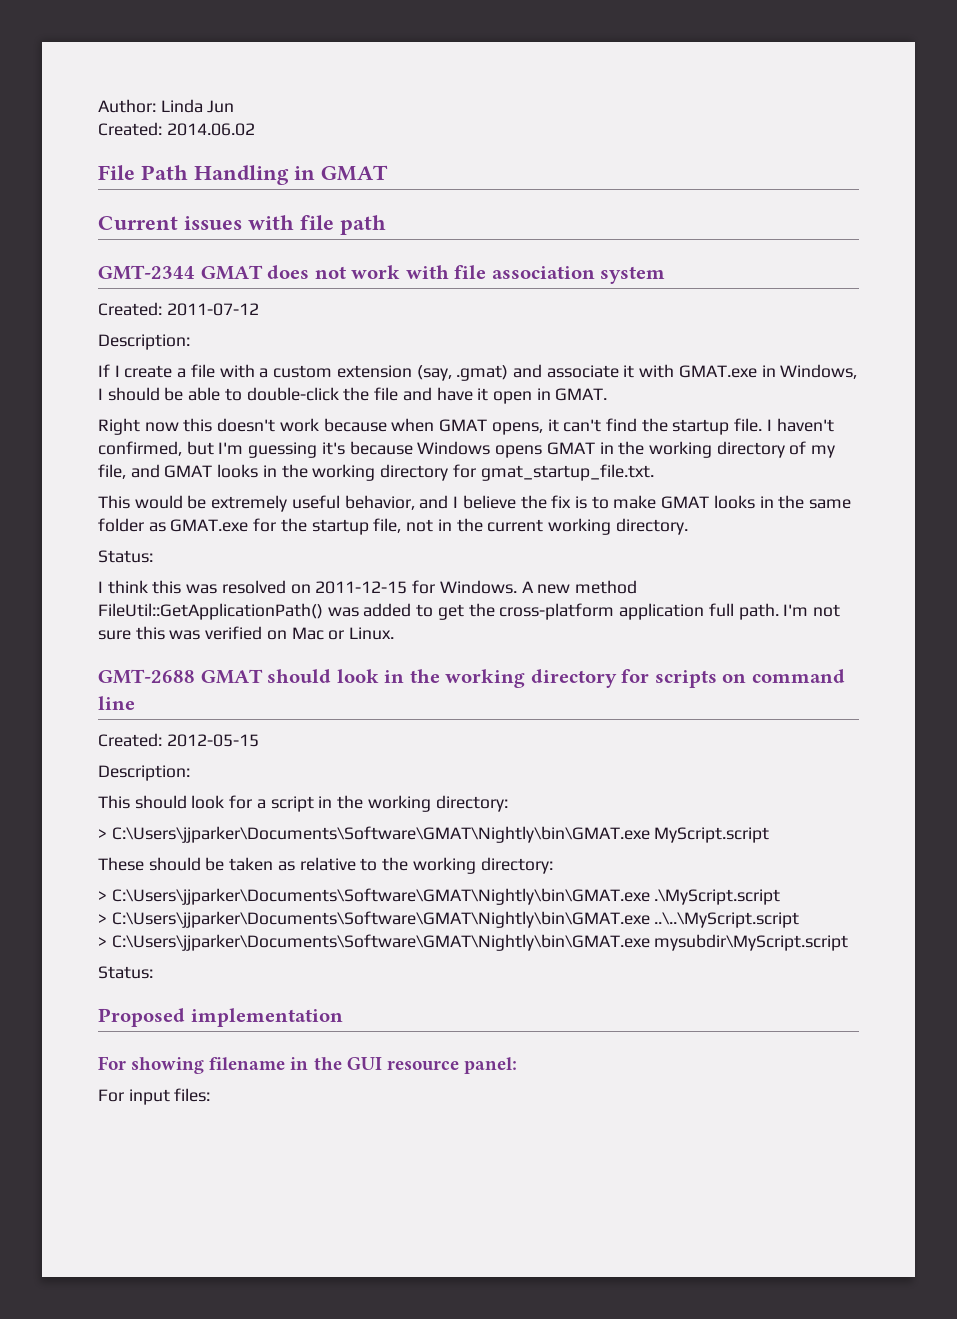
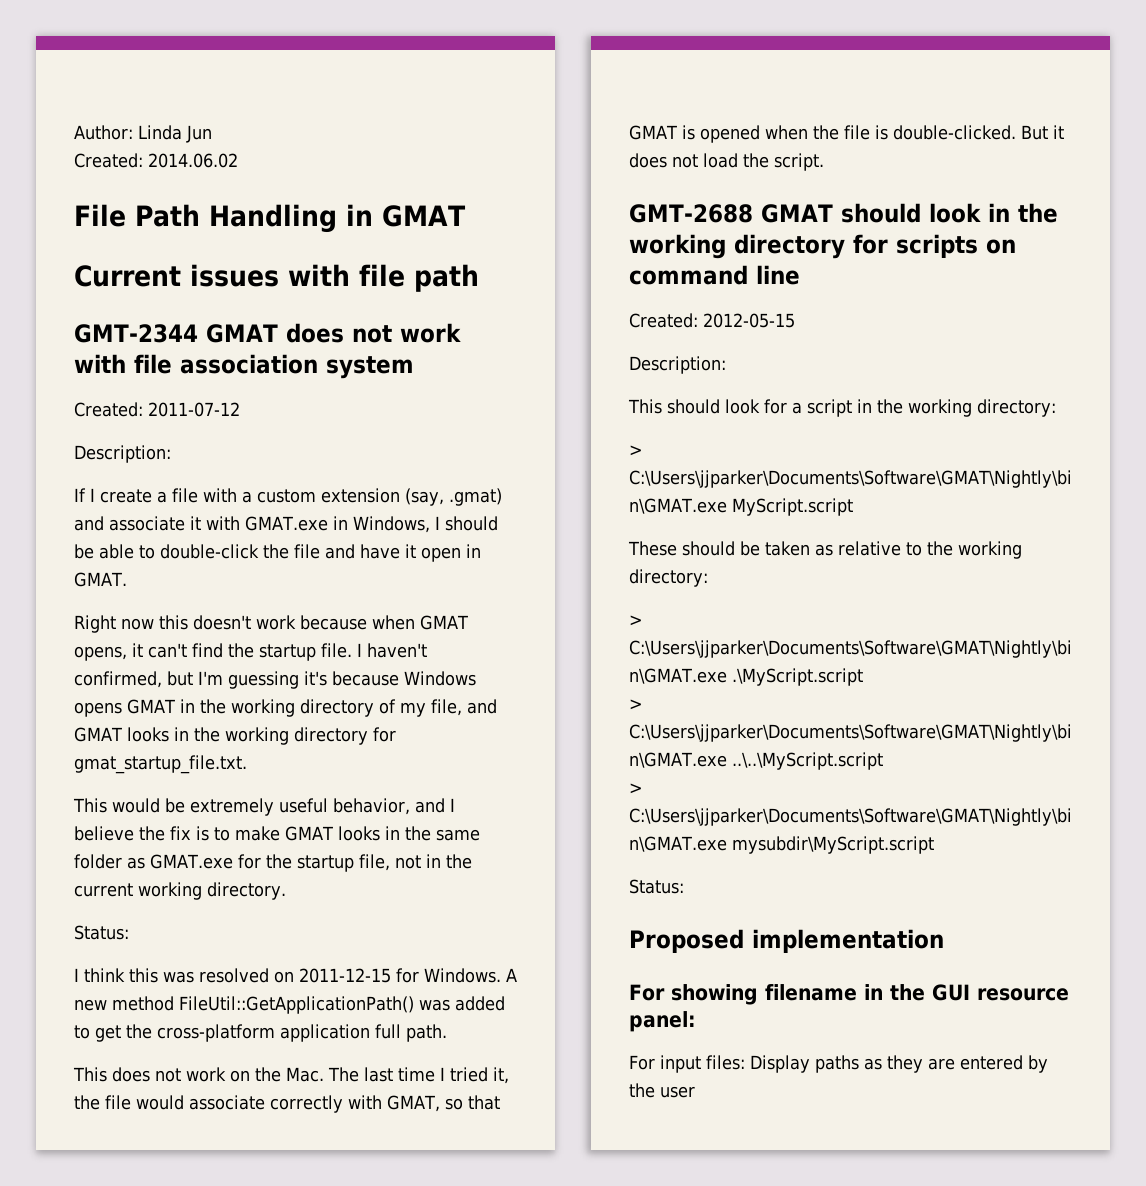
[783,604,840,617] [98,626,395,640] I'm not sure this was verified on Mac or Linux. -> [73,1067,509,1084] [74,1095,500,1113] [629,125,1064,143] [629,153,824,171] // This does not work on the Mac. The last time I tried it, the file would associate correctly with GMAT, so that GMAT is opened when the file is double-clicked. But it does not load the script.
(211, 1095) none -> [750,1055,1048,1073] [629,1083,695,1098] Display paths as they are entered by the user

